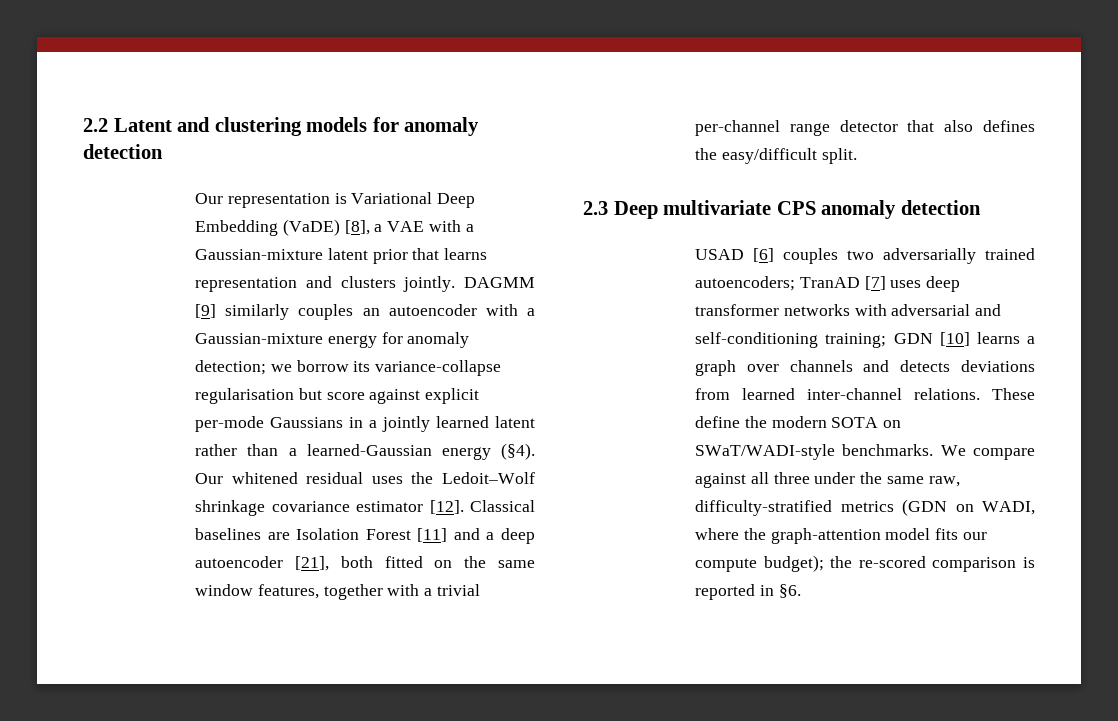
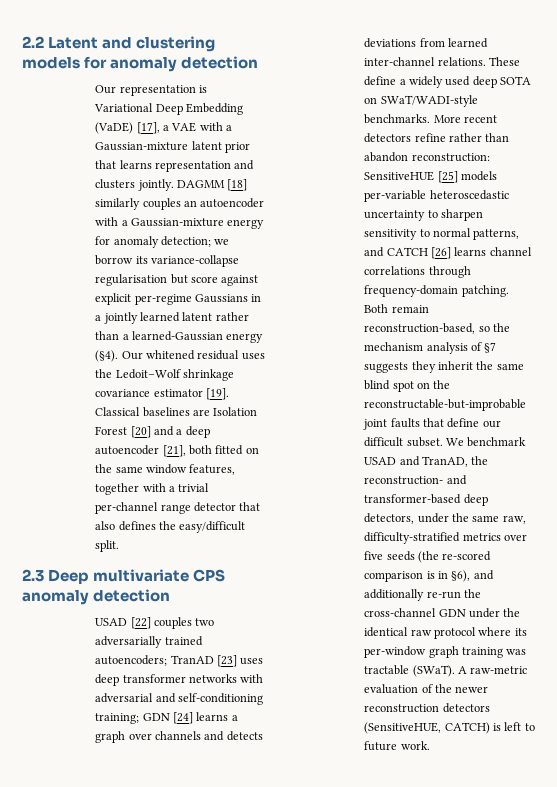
[344,220,370,235] [8], -> [136,122,160,134] [17],
[195,304,217,318] [9] -> [227,179,248,191] [18]
[195,416,265,432] per-mode -> [134,294,192,305] per-regime
[429,500,464,514] [12]. -> [205,388,229,400] [19].
[417,528,448,542] [11] -> [130,426,151,438] [20]
[753,248,775,262] [6] -> [130,617,151,629] [22]
[864,276,886,290] [7] -> [216,655,237,667] [23]
[939,332,970,346] [10] -> [172,712,193,724] [24]
[744,416,902,428] [695,444,1035,460] [695,472,810,488] the modern SOTA on SWaT/WADI-style benchmarks. We compare against all three -> [399,76,532,88] [364,95,478,107] [364,114,497,124] [364,133,510,143] [364,152,490,162] [364,171,497,183] [364,190,509,202] [364,209,483,221] [364,228,520,240] [364,247,532,259] [364,266,471,278] [364,285,509,297] [364,304,429,313] [364,323,510,334] [364,342,497,354] [364,361,524,373] [364,380,451,392] [364,399,527,411] [363,418,501,430] [364,437,527,447] [364,456,489,467] [364,475,467,485] [364,494,488,506] [364,513,415,524] a widely used deep SOTA on SWaT/WADI-style benchmarks. More recent detectors refine rather than abandon reconstruction: SensitiveHUE [25] models per-variable heteroscedastic uncertainty to sharpen sensitivity to normal patterns, and CATCH [26] learns channel correlations through frequency-domain patching. Both remain reconstruction-based, so the mechanism analysis of §7 suggests they inherit the same blind spot on the reconstructable-but-improbable joint faults that define our difficult subset. We benchmark USAD and TranAD, the reconstruction- and transformer-based deep detectors,
[902,499,1035,516] [695,528,987,544] [695,555,1035,572] [695,584,801,600] (GDN on WADI, where the graph-attention model fits our compute budget); the re-scored comparison is reported in §6. -> [503,534,527,541] [364,551,492,563] [364,570,494,582] [364,589,481,601] [364,608,521,618] [364,627,527,639] [364,646,527,658] [364,665,528,677] [364,684,489,694] [364,703,490,713] [364,722,535,734] [364,741,430,751] over five seeds (the re-scored comparison is in §6), and additionally re-run the cross-channel GDN under the identical raw protocol where its per-window graph training was tractable (SWaT). A raw-metric evaluation of the newer reconstruction detectors (SensitiveHUE, CATCH) is left to future work.

